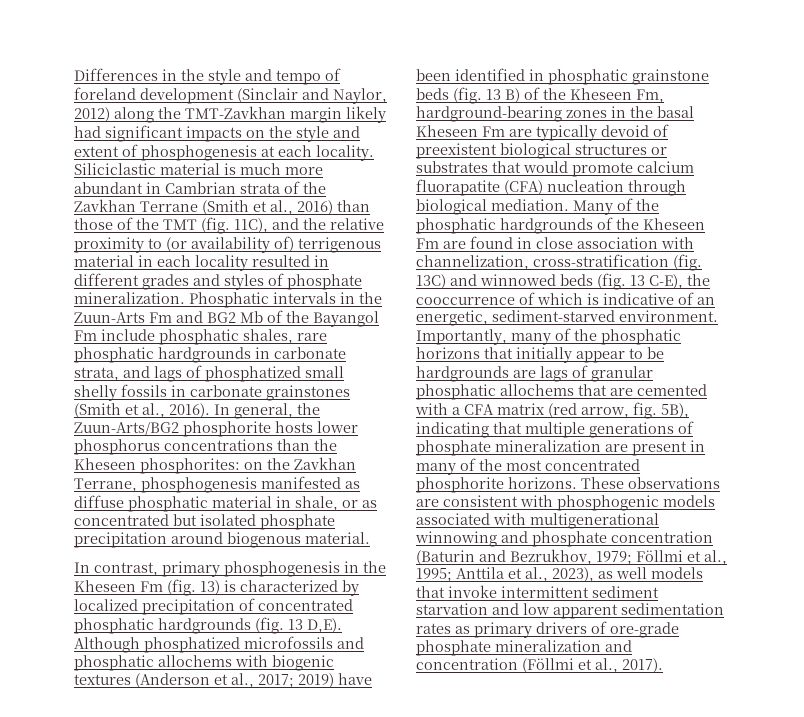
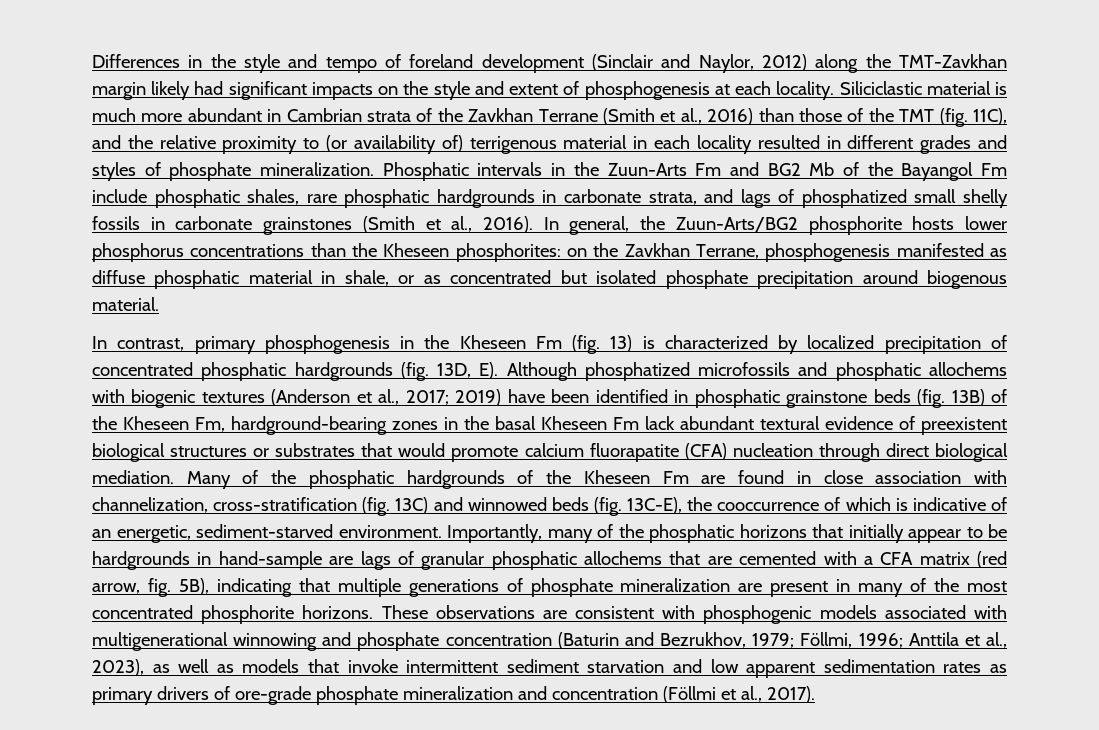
[288,618,342,633] 13 D,E). -> [437,362,499,379] 13D, E).
[486,88,520,103] 13 B) -> [951,389,985,406] 13B)
[509,125,649,141] are typically devoid -> [645,416,893,430] lack abundant textural evidence
(686, 188) none -> [885,443,929,457] direct
[630,274,683,289] 13 C-E), -> [627,497,683,514] 13C-E),
(509, 374) none -> [197,551,322,570] in hand-sample
[636,550,727,565] [416,568,452,582] Föllmi et al., 1995; -> [800,632,903,648] Föllmi, 1996;
(647, 573) none -> [216,664,234,673] as

